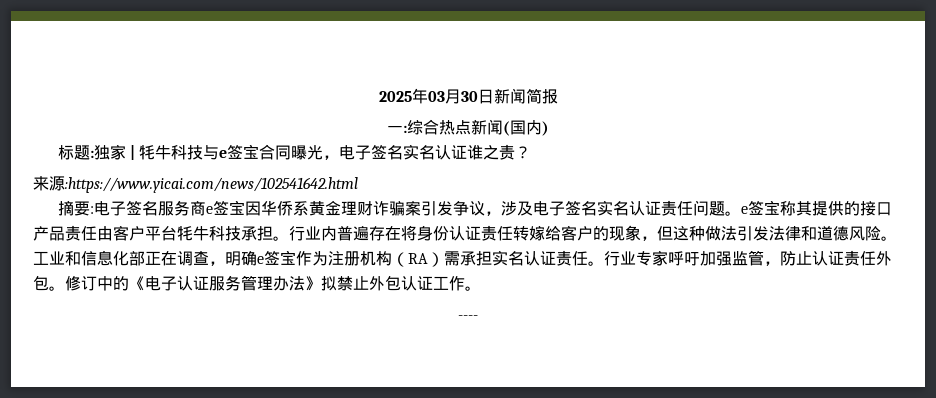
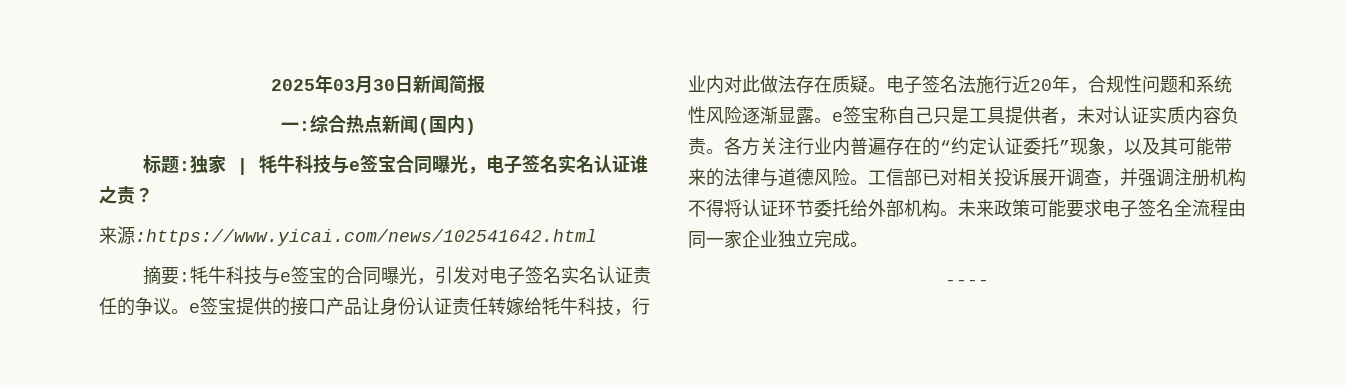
[93,200,533,216] 电子签名服务商e签宝因华侨系黄金理财诈骗案引发争议，涉及 -> [190,266,490,285] 牦牛科技与e签宝的合同曝光，引发对
[692,200,812,216] 问题。e签宝称其 -> [117,297,236,316] 的争议。e签宝
[65,225,417,241] 责任由客户平台牦牛科技承担。行业内普遍存在将 -> [362,297,380,315] 让
[561,225,897,241] [33,250,892,267] [33,275,465,291] 客户的现象，但这种做法引发法律和道德风险。工业和信息化部正在调查，明确e签宝作为注册机构（RA）需承担实名认证责任。行业专家呼吁加强监管，防止认证责任外包。修订中的《电子认证服务管理办法》拟禁止外包认证工作 -> [542,297,650,316] [688,75,1232,94] [688,106,1239,125] [688,137,1232,156] [688,168,1246,187] [688,199,1246,218] [688,230,850,249] 牦牛科技，行业内对此做法存在质疑。电子签名法施行近20年，合规性问题和系统性风险逐渐显露。e签宝称自己只是工具提供者，未对认证实质内容负责。各方关注行业内普遍存在的“约定认证委托”现象，以及其可能带来的法律与道德风险。工信部已对相关投诉展开调查，并强调注册机构不得将认证环节委托给外部机构。未来政策可能要求电子签名全流程由同一家企业独立完成

